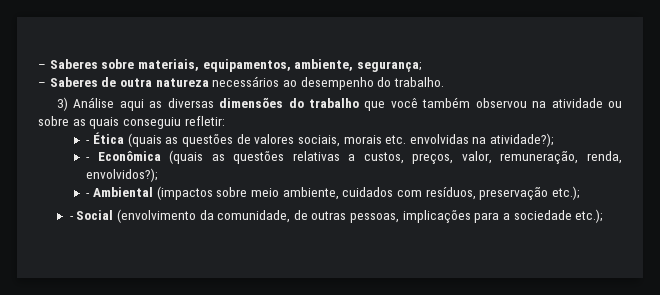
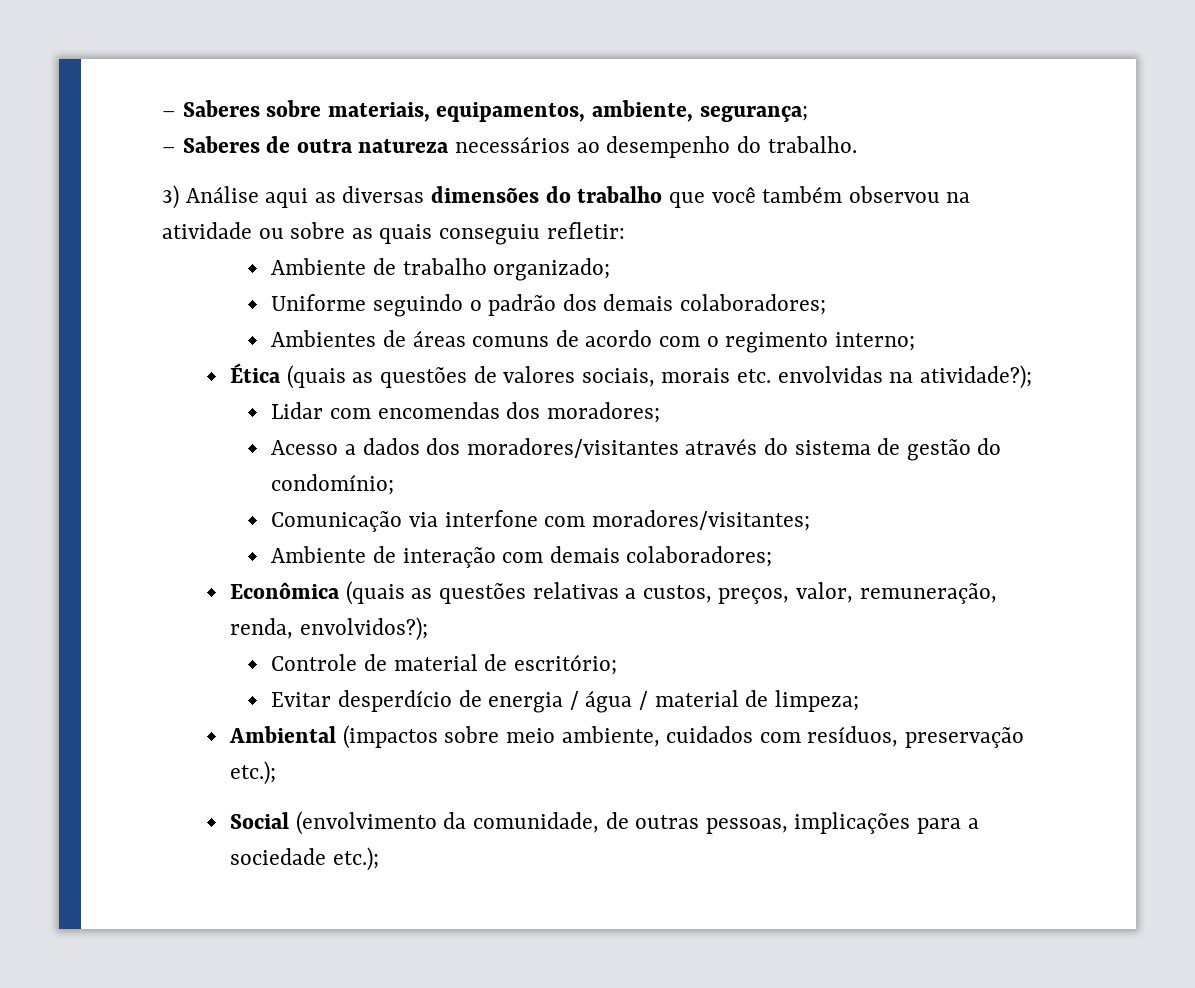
[86,140,91,144] - -> [271,258,611,281] [271,294,826,317] [271,330,915,353] Ambiente de trabalho organizado; // Uniforme seguindo o padrão dos demais colaboradores; // Ambientes de áreas comuns de acordo com o regimento interno; //
[86,157,91,161] - -> [271,402,660,423] [271,438,1002,461] [271,474,395,495] [271,510,810,532] [271,546,773,568] Lidar com encomendas dos moradores; // Acesso a dados dos moradores/visitantes através do sistema de gestão do condomínio; // Comunicação via interfone com moradores/visitantes; // Ambiente de interação com demais colaboradores; //
[86,193,91,197] - -> [271,654,617,675] [271,690,859,713] Controle de material de escritório; // Evitar desperdício de energia / água / material de limpeza; //
[69,216,74,220] - -> (277, 773) none

